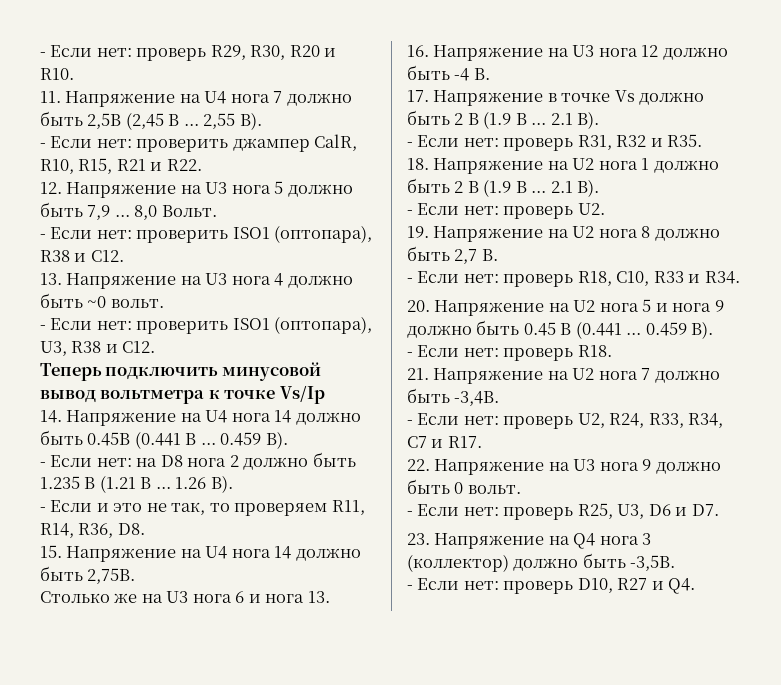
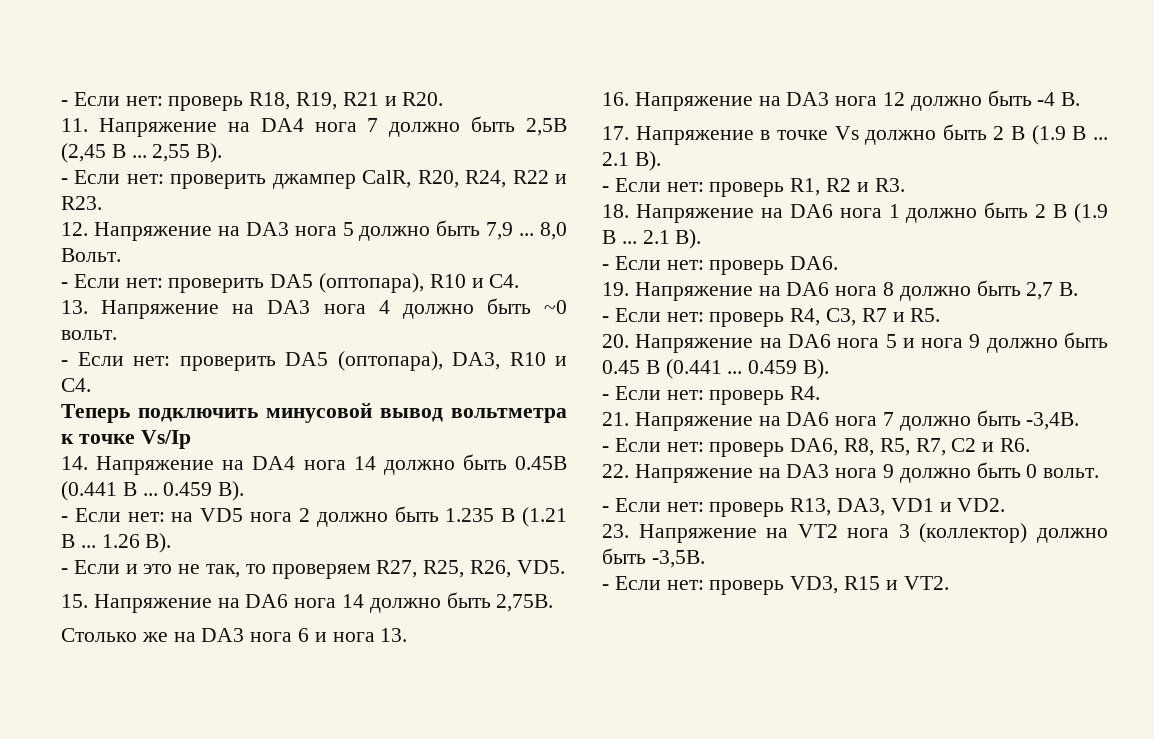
[40,45,337,61] [40,68,74,80] - Если нет: проверь R29, R30, R20 и R10. -> [61,92,444,111] - Если нет: проверь R18, R19, R21 и R20.
[204,91,227,104] U4 -> [260,118,304,132] DA4
[40,158,202,174] R10, R15, R21 и R22. -> [417,170,567,188] [61,196,102,210] R20, R24, R22 и R23.
[205,182,228,194] U3 -> [245,222,289,236] DA3
[232,225,373,243] [40,250,124,262] ISO1 (оптопара), R38 и C12. -> [270,273,520,293] DA5 (оптопара), R10 и C4.
[205,273,228,285] U3 -> [267,300,311,314] DA3
[232,316,373,334] [40,341,156,356] ISO1 (оптопара), U3, R38 и C12. -> [285,351,567,371] [61,378,91,392] DA5 (оптопара), DA3, R10 и C4.
[205,410,228,423] U4 -> [252,456,296,470] DA4
[160,455,183,467] D8 -> [200,508,244,522] VD5
[331,500,365,515] [40,523,145,538] R11, R14, R36, D8. -> [376,560,565,578] R27, R25, R26, VD5.
[205,546,228,559] U4 -> [245,594,289,608] DA6
[166,591,189,603] U3 -> [201,628,245,642] DA3
[572,45,595,57] U3 -> [786,92,830,106] DA3
[577,134,703,150] R31, R32 и R35. -> [790,178,905,196] R1, R2 и R3.
[572,158,595,170] U2 -> [789,204,833,218] DA6
[577,203,605,215] U2. -> [790,256,839,270] DA6.
[572,226,595,238] U2 -> [786,282,830,296] DA6
[577,271,740,286] R18, C10, R33 и R34. -> [790,308,941,326] R4, C3, R7 и R5.
[573,300,596,312] U2 -> [787,334,831,348] DA6
[577,345,612,357] R18. -> [790,386,821,400] R4.
[572,368,595,380] U2 -> [786,412,830,426] DA6
[577,413,724,428] [407,436,482,448] U2, R24, R33, R34, C7 и R17. -> [790,438,1031,456] DA6, R8, R5, R7, C2 и R6.
[573,459,596,471] U3 -> [786,464,830,478] DA3
[577,503,719,519] R25, U3, D6 и D7. -> [790,498,1006,516] R13, DA3, VD1 и VD2.
[573,533,596,549] Q4 -> [797,524,838,538] VT2
[577,578,696,594] D10, R27 и Q4. -> [790,576,949,594] VD3, R15 и VT2.

